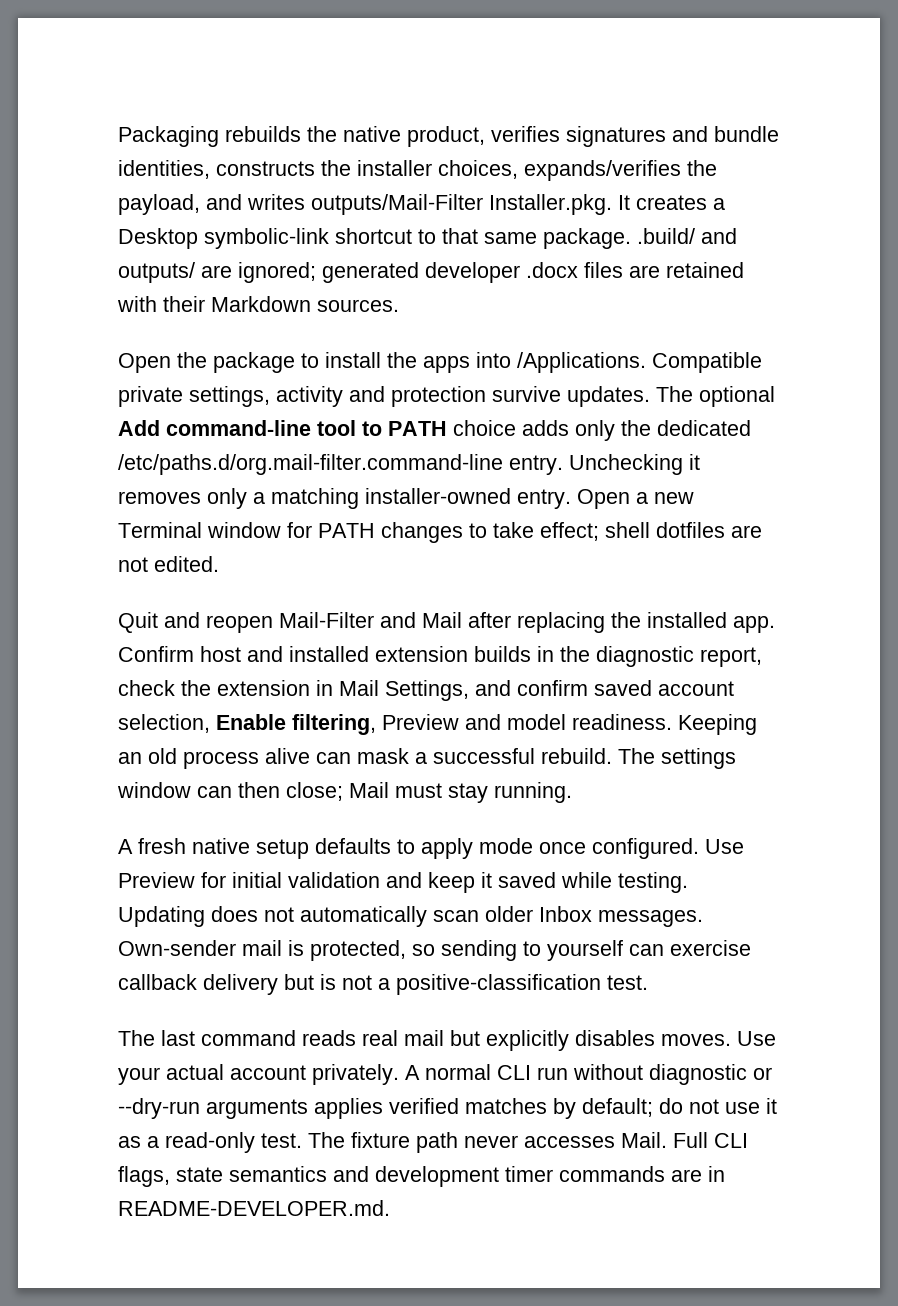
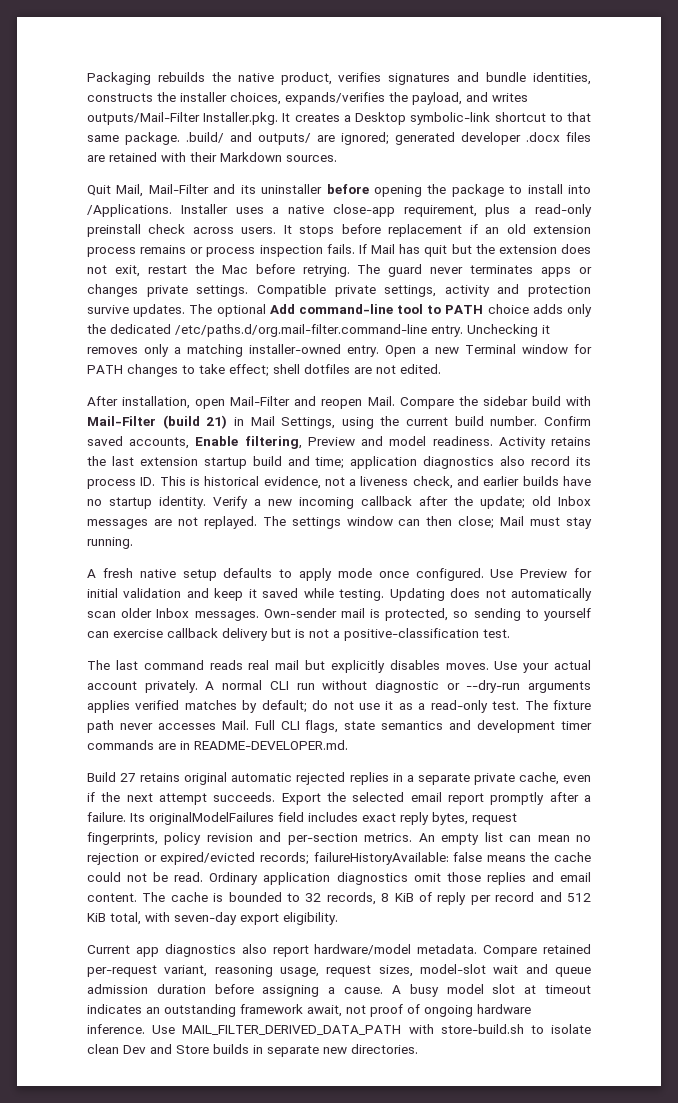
[118,352,646,373] Open the package to install the apps into /Applications. -> [87,184,592,197] [87,204,592,217] [87,224,591,237] [87,244,591,257] [87,264,593,277] [87,284,249,297] Quit Mail, Mail-Filter and its uninstaller before opening the package to install into /Applications. Installer uses a native close-app requirement, plus a read-only preinstall check across users. It stops before replacement if an old extension process remains or process inspection fails. If Mail has quit but the extension does not exit, restart the Mac before retrying. The guard never terminates apps or changes private settings.
[118,612,775,633] [118,646,762,667] [118,680,734,701] [118,714,210,733] Quit and reopen Mail-Filter and Mail after replacing the installed app. Confirm host and installed extension builds in the diagnostic report, check the extension in Mail Settings, and confirm saved account selection, -> [87,396,591,409] [87,415,591,429] [87,436,190,449] After installation, open Mail-Filter and reopen Mail. Compare the sidebar build with Mail-Filter (build 21) in Mail Settings, using the current build number. Confirm saved accounts,
[678,714,757,735] [118,748,612,769] Keeping an old process alive can mask a successful rebuild. -> [498,437,591,449] [87,456,592,469] [87,476,592,489] [87,496,591,509] [87,516,257,529] Activity retains the last extension startup build and time; application diagnostics also record its process ID. This is historical evidence, not a liveness check, and earlier builds have no startup identity. Verify a new incoming callback after the update; old Inbox messages are not replayed.
(390, 1208) none -> [87,772,591,785] [87,792,591,805] [87,812,517,825] [87,832,591,845] [87,852,591,865] [87,872,591,885] [87,892,591,905] [87,912,338,925] [87,944,591,957] [87,964,591,977] [87,984,591,997] [87,1004,531,1017] [87,1024,592,1035] [87,1044,418,1057] // Build 27 retains original automatic rejected replies in a separate private cache, even if the next attempt succeeds. Export the selected email report promptly after a failure. Its originalModelFailures field includes exact reply bytes, request fingerprints, policy revision and per-section metrics. An empty list can mean no rejection or expired/evicted records; failureHistoryAvailable: false means the cache could not be read. Ordinary application diagnostics omit those replies and email content. The cache is bounded to 32 records, 8 KiB of reply per record and 512 KiB total, with seven-day export eligibility. // Current app diagnostics also report hardware/model metadata. Compare retained per-request variant, reasoning usage, request sizes, model-slot wait and queue admission duration before assigning a cause. A busy model slot at timeout indicates an outstanding framework await, not proof of ongoing hardware inference. Use MAIL_FILTER_DERIVED_DATA_PATH with store-build.sh to isolate clean Dev and Store builds in separate new directories.

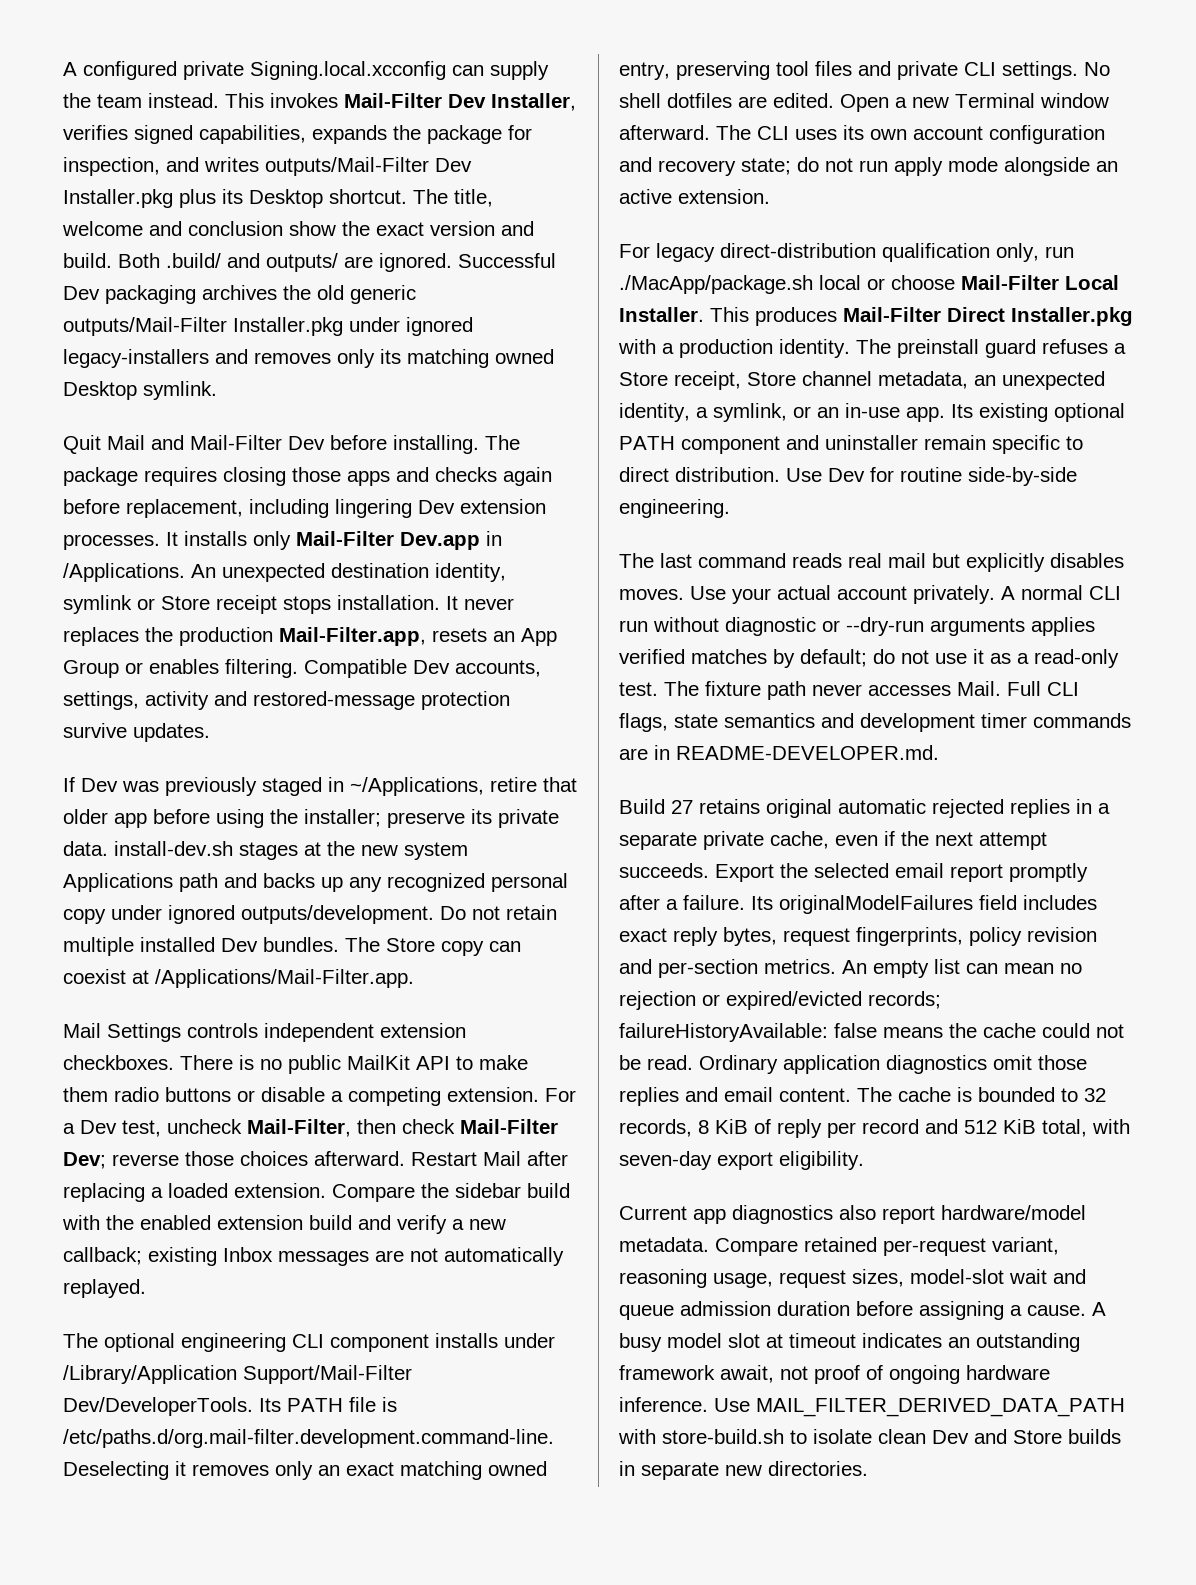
[87,72,592,85] [87,92,528,105] [87,112,591,125] [87,132,591,145] [87,152,337,162] [87,184,592,197] [87,204,592,217] [87,224,591,237] [87,244,591,257] [87,264,593,277] [87,284,376,297] Packaging rebuilds the native product, verifies signatures and bundle identities, constructs the installer choices, expands/verifies the payload, and writes outputs/Mail-Filter Installer.pkg. It creates a Desktop symbolic-link shortcut to that same package. .build/ and outputs/ are ignored; generated developer .docx files are retained with their Markdown sources. // Quit Mail, Mail-Filter and its uninstaller before opening the package to install into /Applications. Installer uses a native close-app requirement, plus a read-only preinstall check across users. It stops before replacement if an old extension process remains or process inspection fails. If Mail has quit but the extension does not exit, restart the Mac before retrying. The guard never terminates apps or changes private settings. Compatible private -> [63,61,549,80] [63,93,576,111] [63,125,532,144] [63,157,472,176] [63,189,493,208] [62,221,534,236] [63,253,556,272] [63,285,416,304] [63,317,473,336] [63,349,554,368] [63,381,217,400] [63,435,520,454] [63,467,552,486] [63,499,546,518] [63,531,502,550] [63,563,506,582] [63,595,514,614] [63,627,557,646] [63,659,541,678] A configured private Signing.local.xcconfig can supply the team instead. This invokes Mail-Filter Dev Installer, verifies signed capabilities, expands the package for inspection, and writes outputs/Mail-Filter Dev Installer.pkg plus its Desktop shortcut. The title, welcome and conclusion show the exact version and build. Both .build/ and outputs/ are ignored. Successful Dev packaging archives the old generic outputs/Mail-Filter Installer.pkg under ignored legacy-installers and removes only its matching owned Desktop symlink. // Quit Mail and Mail-Filter Dev before installing. The package requires closing those apps and checks again before replacement, including lingering Dev extension processes. It installs only Mail-Filter Dev.app in /Applications. An unexpected destination identity, symlink or Store receipt stops installation. It never replaces the production Mail-Filter.app, resets an App Group or enables filtering. Compatible Dev accounts,
(520, 289) none -> [253,691,415,710] restored-message
[189,304,592,317] [87,324,550,337] [87,344,379,357] The optional Add command-line tool to PATH choice adds only the dedicated /etc/paths.d/org.mail-filter.command-line entry. Unchecking it removes only a matching installer-owned entry. -> [63,777,577,796] [63,809,559,828] [63,841,468,860] [63,873,568,892] [63,905,557,924] [63,937,521,956] [63,969,414,988] [63,1023,466,1042] [63,1055,528,1074] [63,1087,576,1106] [63,1119,558,1137] [63,1151,568,1169] [63,1183,570,1202] [62,1215,506,1234] [63,1247,564,1266] [63,1279,146,1298] [63,1333,555,1352] [63,1365,412,1384] [63,1397,397,1416] [63,1429,554,1448] [63,1461,547,1480] [619,61,1110,80] [619,93,834,108] // If Dev was previously staged in ~/Applications, retire that older app before using the installer; preserve its private data. install-dev.sh stages at the new system Applications path and backs up any recognized personal copy under ignored outputs/development. Do not retain multiple installed Dev bundles. The Store copy can coexist at /Applications/Mail-Filter.app. // Mail Settings controls independent extension checkboxes. There is no public MailKit API to make them radio buttons or disable a competing extension. For a Dev test, uncheck Mail-Filter, then check Mail-Filter Dev; reverse those choices afterward. Restart Mail after replacing a loaded extension. Compare the sidebar build with the enabled extension build and verify a new callback; existing Inbox messages are not automatically replayed. // The optional engineering CLI component installs under /Library/Application Support/Mail-Filter Dev/DeveloperTools. Its PATH file is /etc/paths.d/org.mail-filter.development.command-line. Deselecting it removes only an exact matching owned entry, preserving tool files and private CLI settings. No shell dotfiles are edited.
[574,344,592,354] [87,364,441,377] [87,396,591,409] [87,415,591,429] [87,436,591,449] [87,456,592,469] [87,476,592,489] [87,496,591,509] [87,516,593,529] [87,537,133,549] [87,568,592,581] [87,588,592,601] [87,608,591,621] [87,628,510,641] for PATH changes to take effect; shell dotfiles are not edited. // After installation, open Mail-Filter and reopen Mail. Compare the sidebar build with Mail-Filter (build 21) in Mail Settings, using the current build number. Confirm saved accounts, Enable filtering, Preview and model readiness. Activity retains the last extension startup build and time; application diagnostics also record its process ID. This is historical evidence, not a liveness check, and earlier builds have no startup identity. Verify a new incoming callback after the update; old Inbox messages are not replayed. The settings window can then close; Mail must stay running. // A fresh native setup defaults to apply mode once configured. Use Preview for initial validation and keep it saved while testing. Updating does not automatically scan older Inbox messages. Own-sender mail is protected, so sending to yourself can exercise callback delivery but is not a positive-classification test. -> [619,125,1105,144] [619,157,1118,176] [619,189,770,204] [619,243,1074,262] [619,275,1119,294] [619,307,1133,326] [618,339,1126,358] [619,371,1105,390] [619,403,1125,422] [619,435,1083,454] [619,467,1077,486] [619,499,730,518] afterward. The CLI uses its own account configuration and recovery state; do not run apply mode alongside an active extension. // For legacy direct-distribution qualification only, run ./MacApp/package.sh local or choose Mail-Filter Local Installer. This produces Mail-Filter Direct Installer.pkg with a production identity. The preinstall guard refuses a Store receipt, Store channel metadata, an unexpected identity, a symlink, or an in-use app. Its existing optional PATH component and uninstaller remain specific to direct distribution. Use Dev for routine side-by-side engineering.

